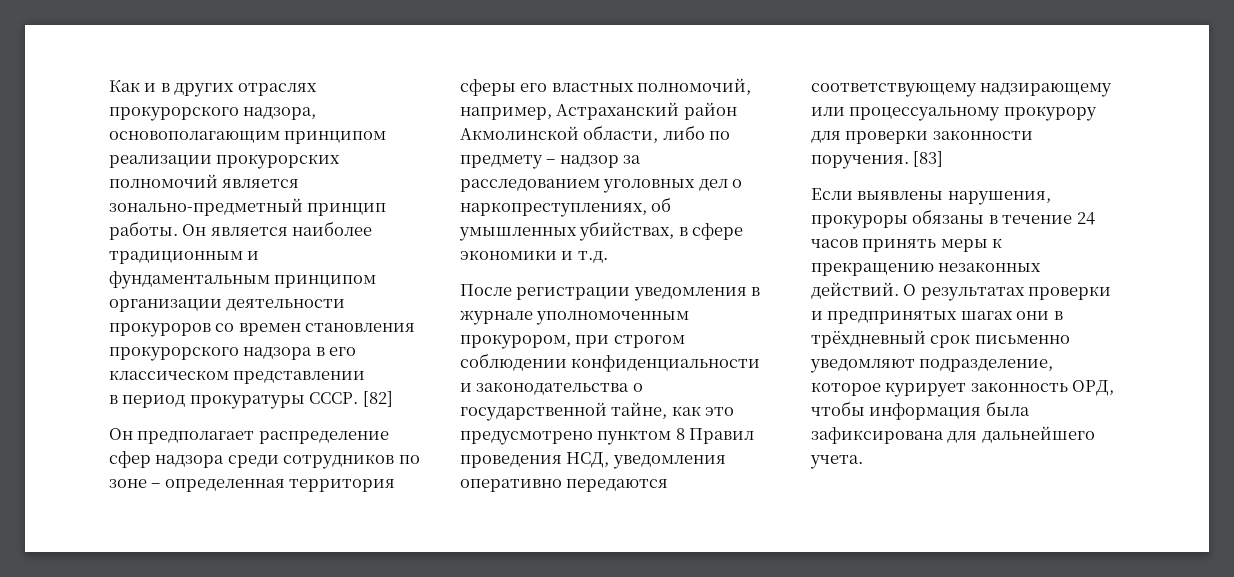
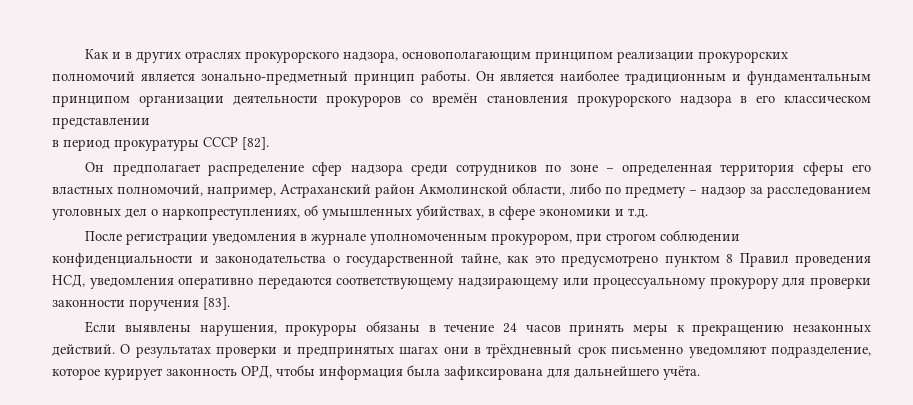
[238,323,301,336] времен -> [432,93,479,107] времён
[309,391,393,407] СССР. [82] -> [203,137,269,150] СССР [82].
[811,151,944,169] поручения. [83] -> [129,297,230,311] поручения [83].
[810,455,863,469] учета. -> [663,366,700,380] учёта.

